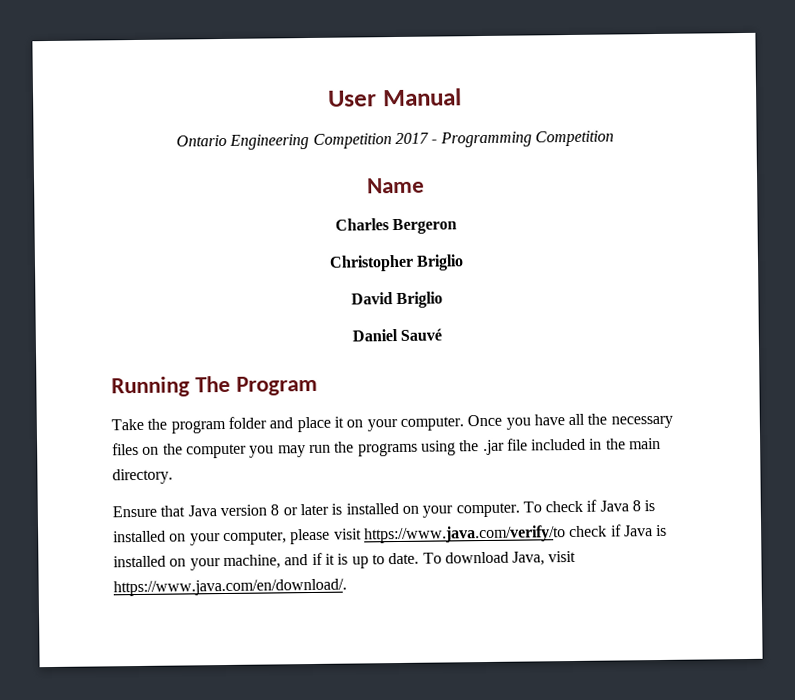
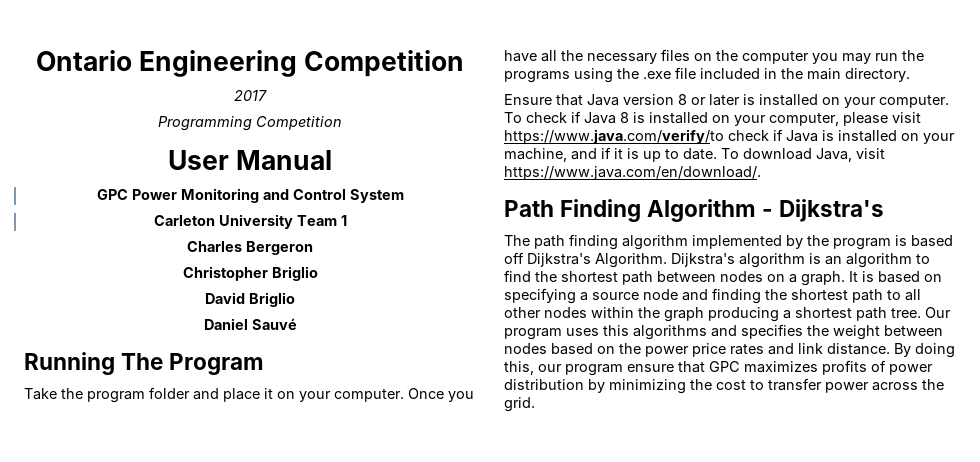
[328,88,462,107] [176,130,614,150] [367,177,425,194] User Manual // Ontario Engineering Competition 2017 - Programming Competition // Name -> [35,50,465,77] [234,90,267,101] [158,116,342,131] [167,150,333,170] [96,188,404,203] [153,214,347,229] Ontario Engineering Competition // 2017 // Programming Competition // User Manual // GPC Power Monitoring and Control System // Carleton University Team 1
[482,439,505,456] .jar -> [643,71,671,79] .exe
(347, 587) none -> [504,199,885,222] [504,234,953,250] [504,252,930,268] [504,270,942,286] [504,288,921,304] [504,307,951,322] [504,324,943,340] [504,343,955,358] [504,360,933,376] [504,378,944,394] [504,397,535,412] // Path Finding Algorithm - Dijkstra's // The path finding algorithm implemented by the program is based off Dijkstra's Algorithm. Dijkstra's algorithm is an algorithm to find the shortest path between nodes on a graph. It is based on specifying a source node and finding the shortest path to all other nodes within the graph producing a shortest path tree. Our program uses this algorithms and specifies the weight between nodes based on the power price rates and link distance. By doing this, our program ensure that GPC maximizes profits of power distribution by minimizing the cost to transfer power across the grid.

